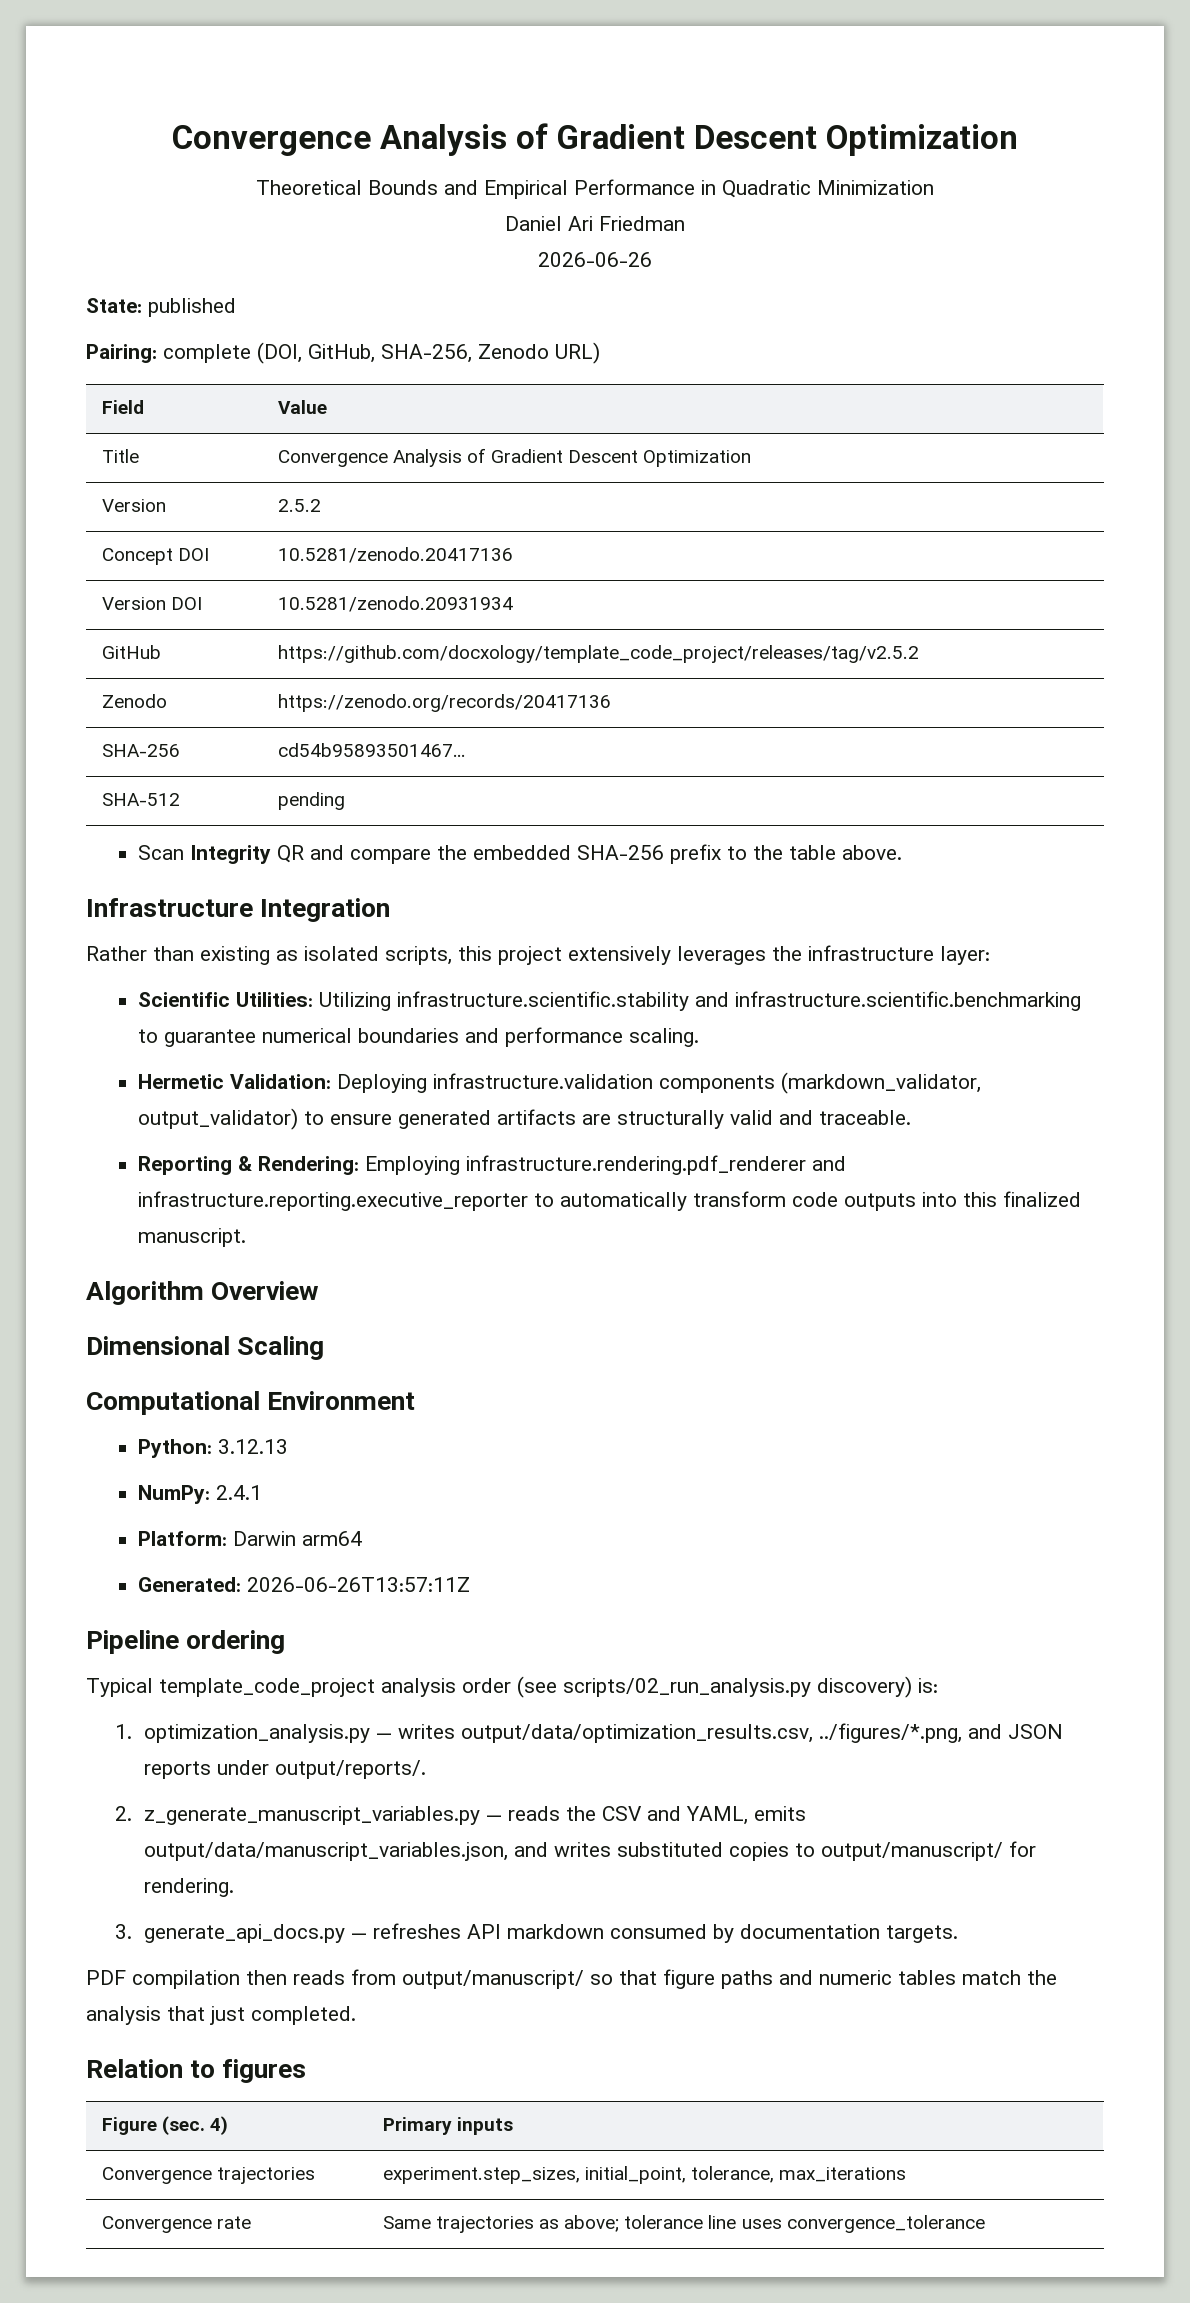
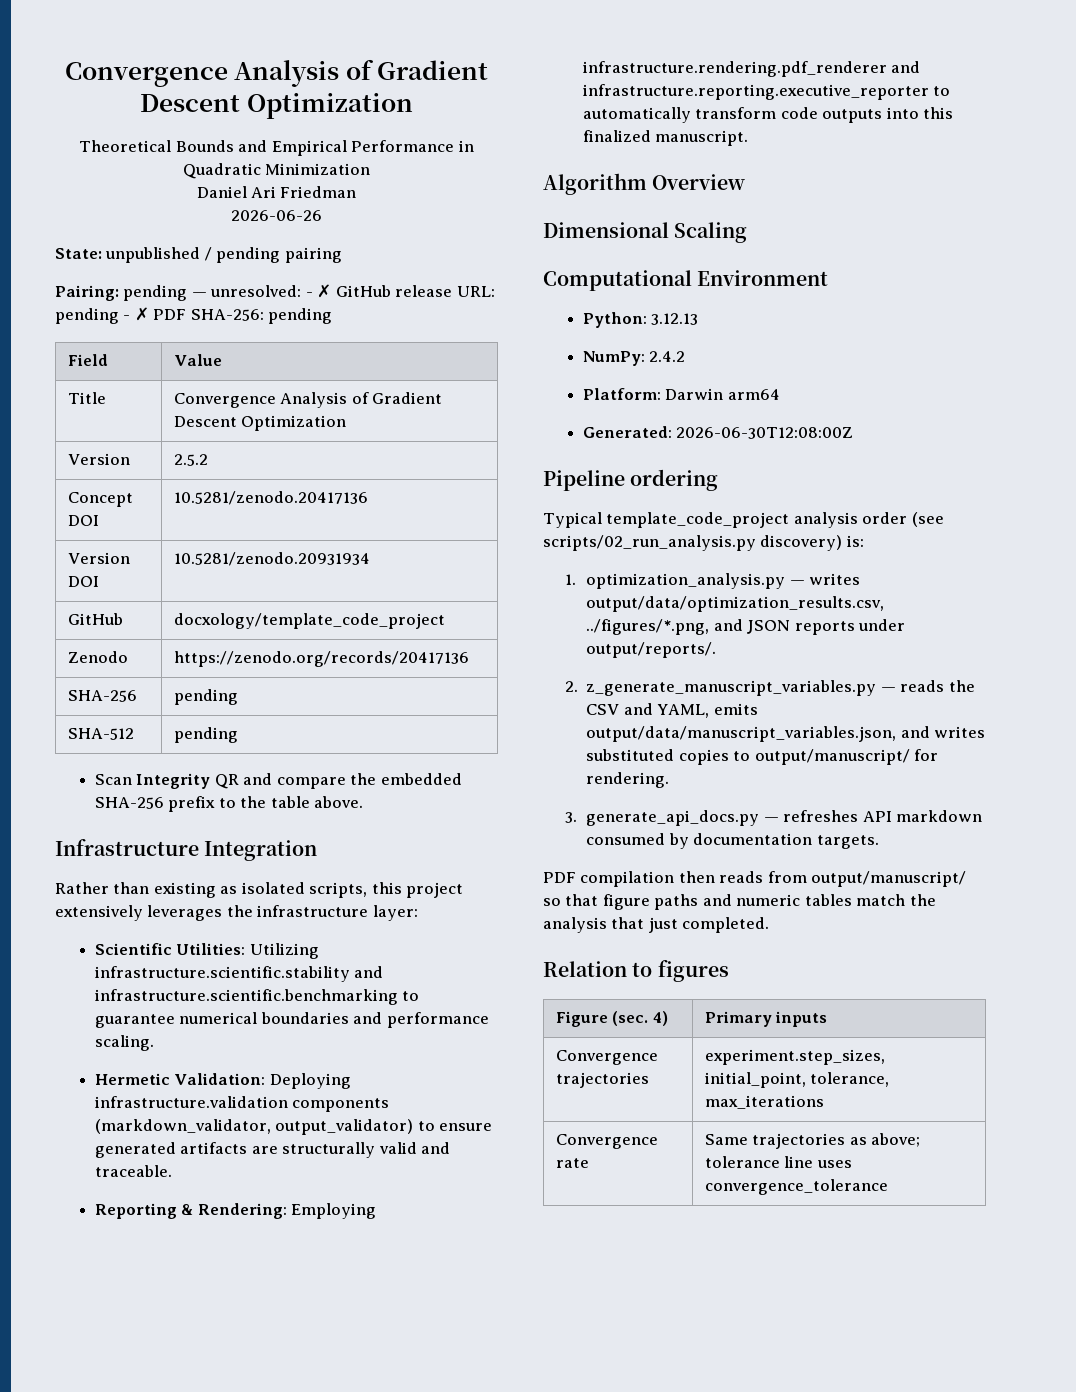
[148,298,236,317] [86,342,600,364] published // Pairing: complete (DOI, GitHub, SHA-256, Zenodo URL) -> [105,247,342,263] [55,284,495,301] [55,307,333,324] unpublished / pending pairing // Pairing: pending — unresolved: - ✗ GitHub release URL: pending - ✗ PDF SHA-256: pending
[277,645,919,663] https://github.com/docxology/template_code_project/releases/tag/v2.5.2 -> [173,613,445,629] docxology/template_code_project
[277,743,465,757] cd54b95893501467… -> [173,689,238,705] pending
[216,1485,263,1500] 2.4.1 -> [649,351,686,362] 2.4.2
[247,1577,471,1592] 2026-06-26T13:57:11Z -> [676,427,854,439] 2026-06-30T12:08:00Z

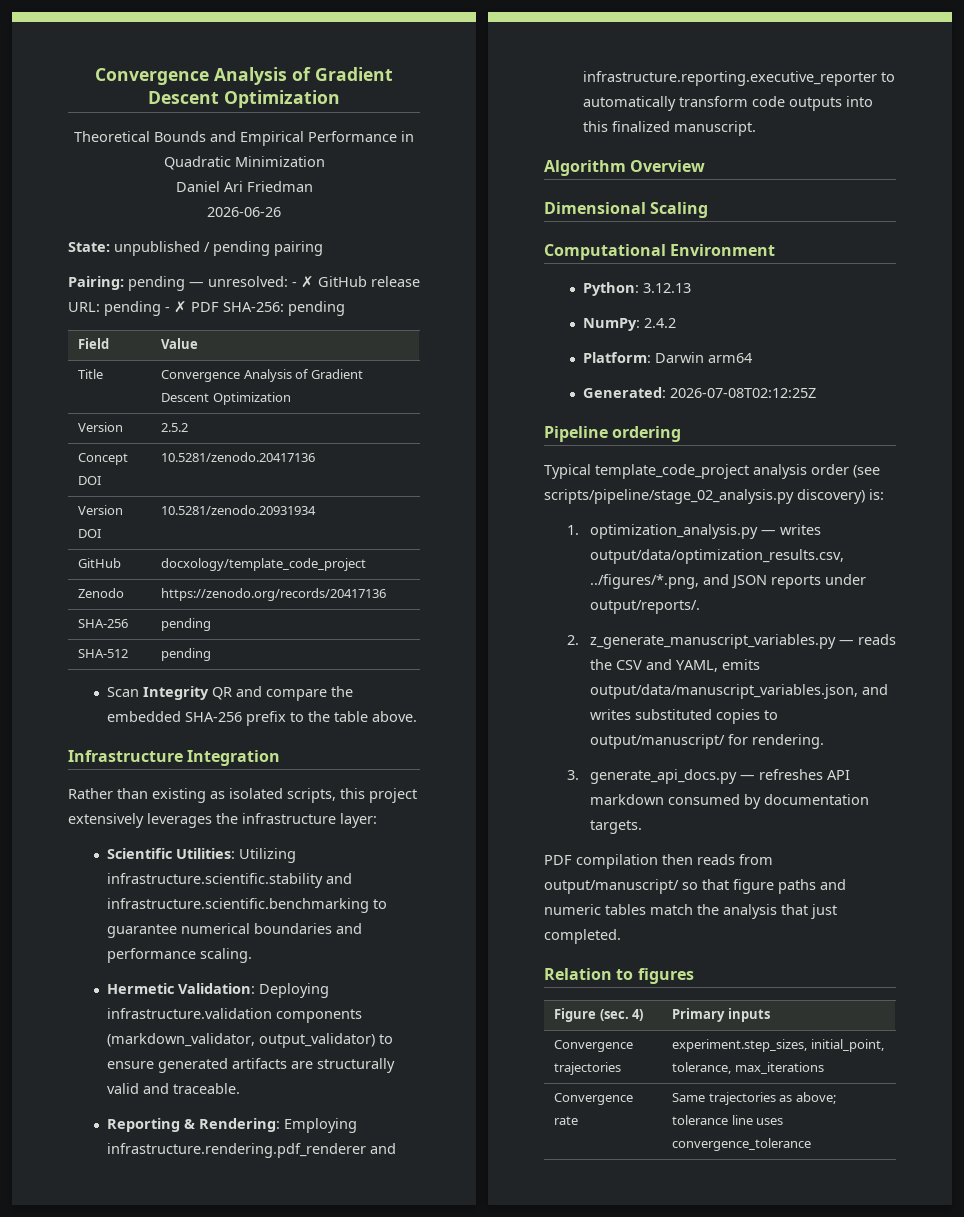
[676,427,854,439] 2026-06-30T12:08:00Z -> [669,388,816,398] 2026-07-08T02:12:25Z
[543,535,756,551] scripts/02_run_analysis.py -> [544,489,794,504] scripts/pipeline/stage_02_analysis.py

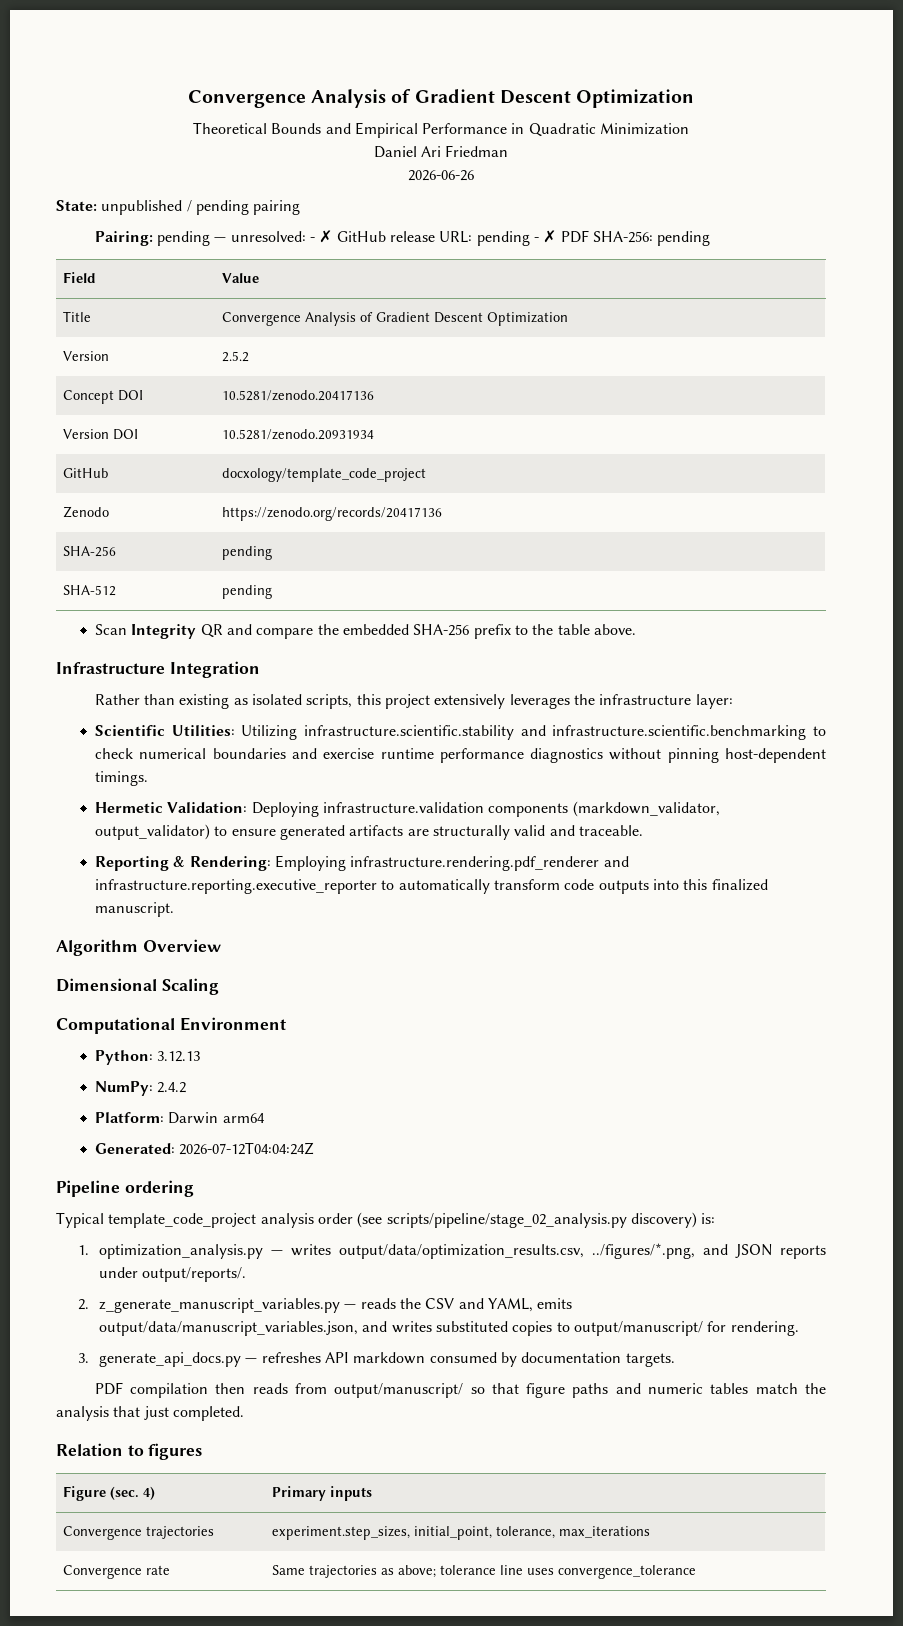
[106,924,177,938] guarantee -> [95,748,134,759] check
[106,948,252,963] performance scaling. -> [323,748,827,763] [95,771,149,786] exercise runtime performance diagnostics without pinning host-dependent timings.
[669,388,816,398] 2026-07-08T02:12:25Z -> [179,1142,315,1155] 2026-07-12T04:04:24Z

